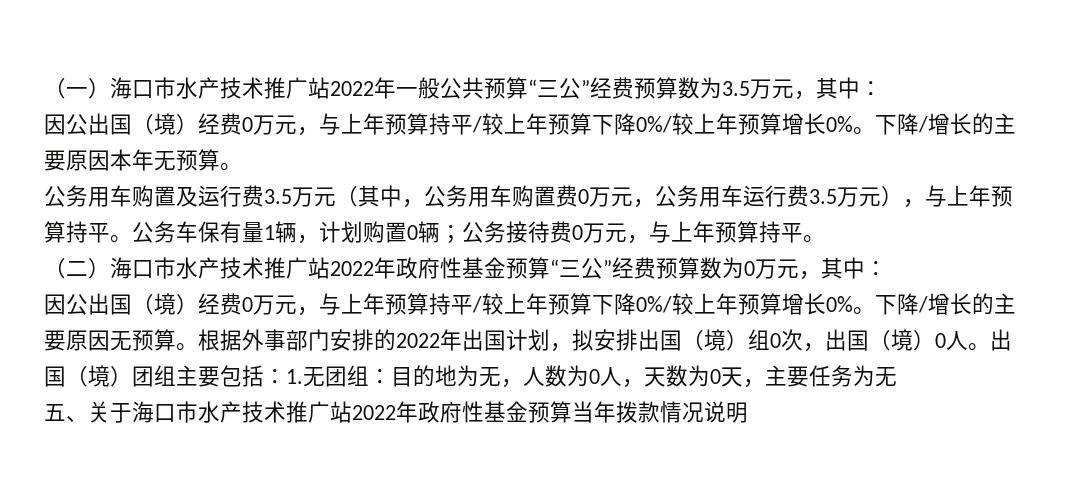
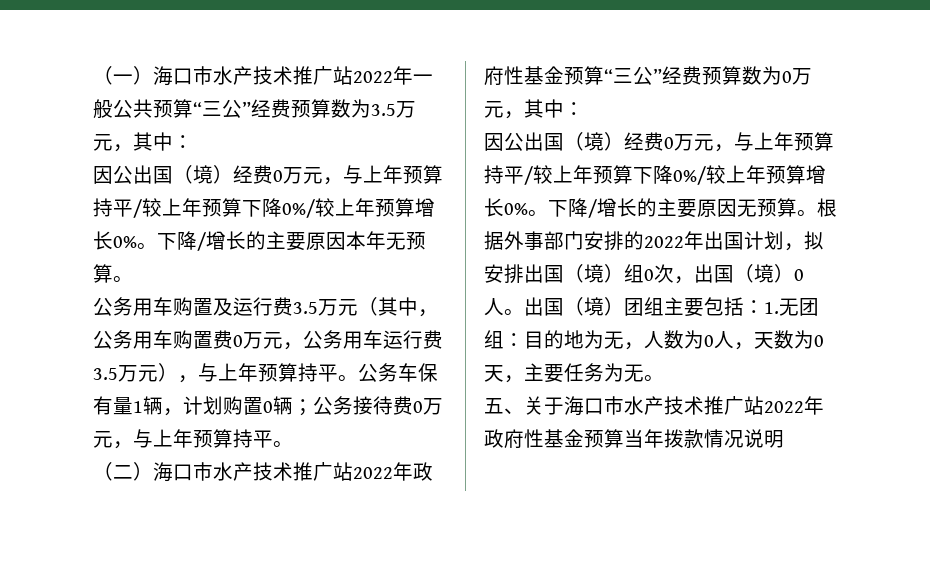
(897, 377) none -> [644,375,664,381] 。

